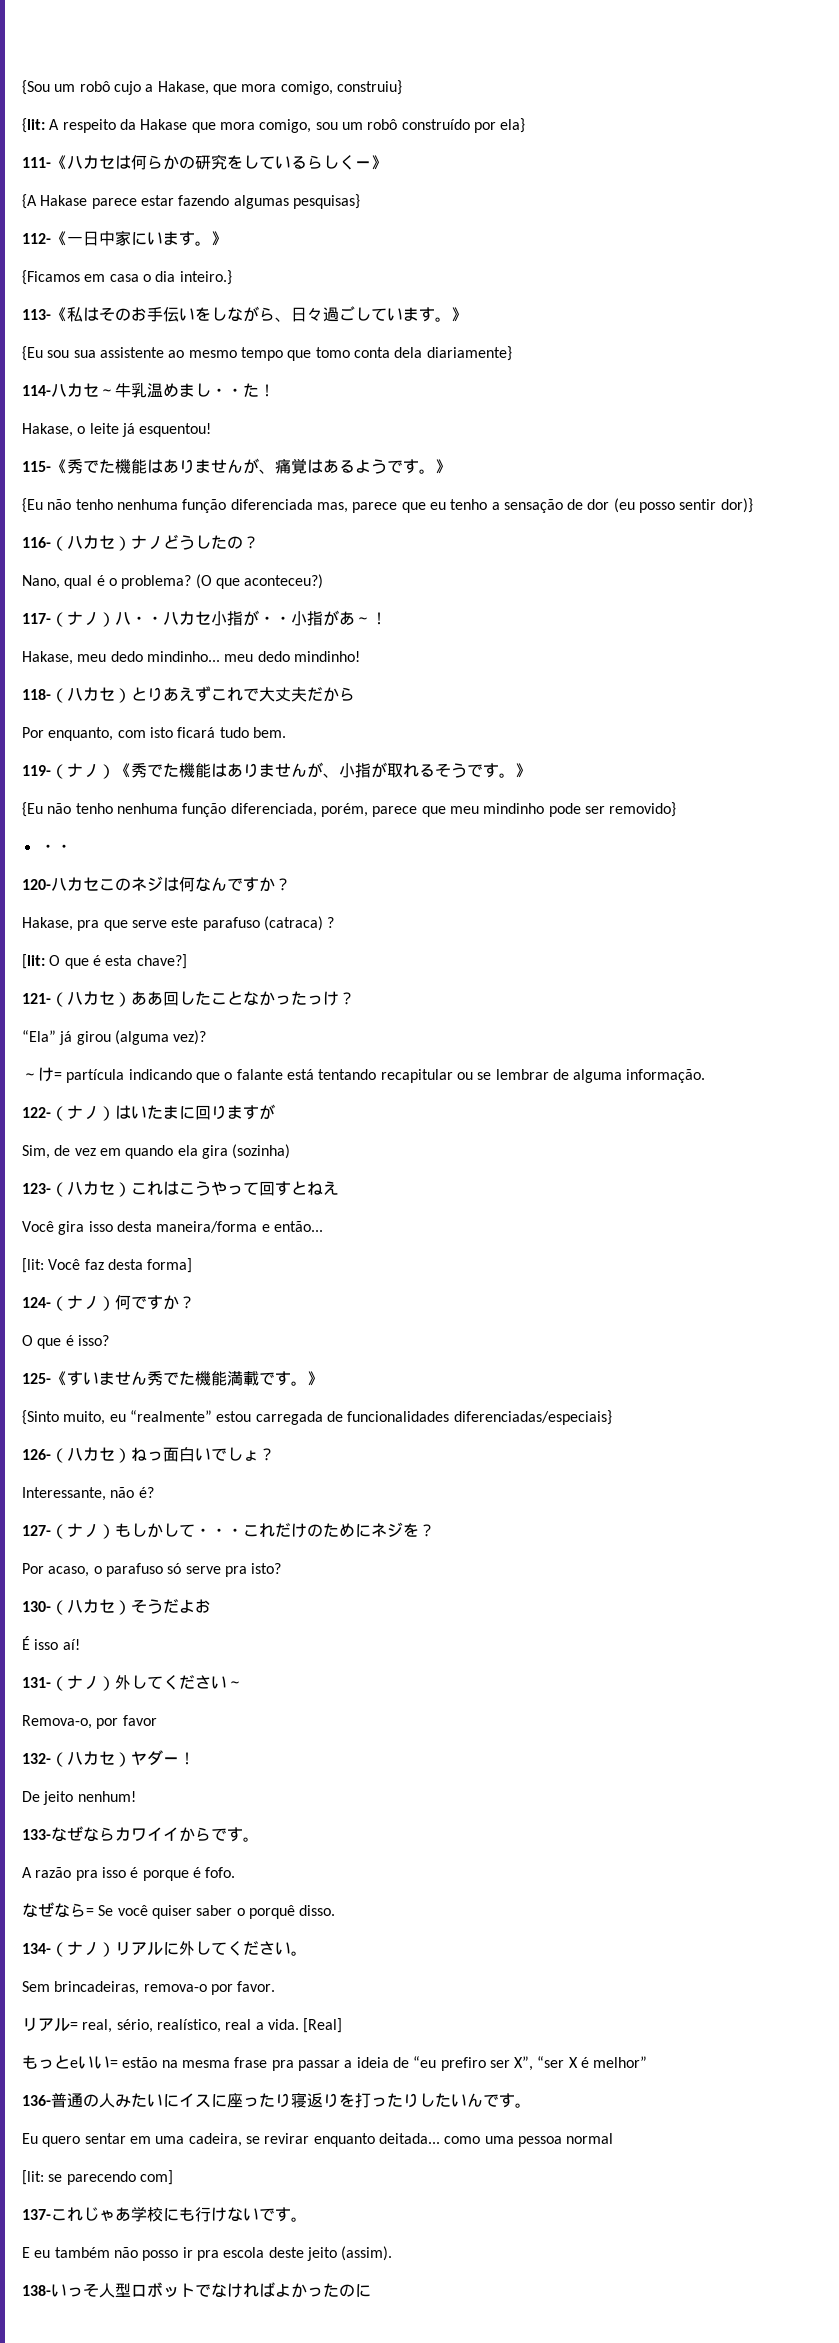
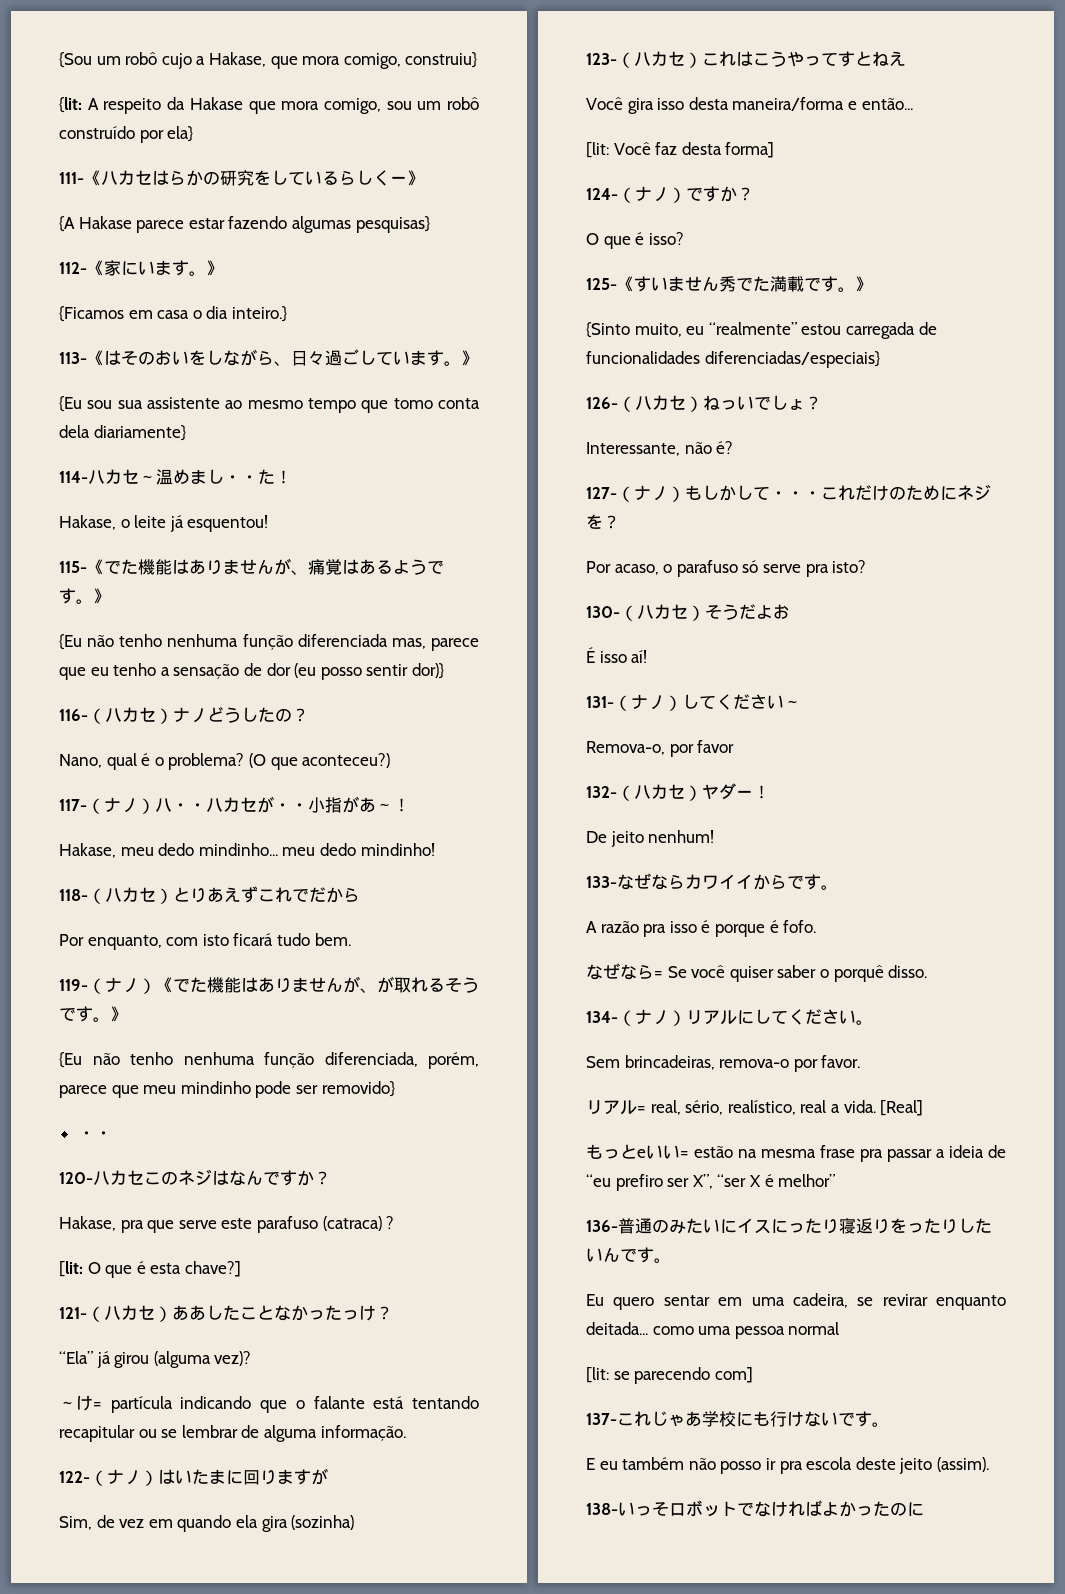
[131,155,147,170] 何 -> (169, 177) none
[67,231,115,246] 一日中 -> (104, 268) none
[67,307,83,322] 私 -> (104, 358) none
[147,307,179,322] 手伝 -> (172, 357) none
[115,382,147,398] 牛乳 -> (156, 479) none
[67,459,83,474] 秀 -> (104, 567) none
[211,611,243,626] 小指 -> (257, 804) none
[259,687,307,702] 大丈夫 -> (309, 895) none
[131,762,371,778] 秀でた機能はありませんが、小指 -> [173,976,377,993] でた機能はありませんが、
[179,877,195,892] 何 -> (229, 1177) none
[163,991,179,1006] 回 -> (206, 1313) none
[259,1181,275,1196] 回 -> (838, 59) none
[115,1295,131,1310] 何 -> (686, 195) none
[195,1370,227,1386] 機能 -> (770, 283) none
[163,1447,195,1462] 面白 -> (737, 405) none
[115,1675,131,1690] 外 -> (682, 703) none
[179,1941,195,1956] 外 -> (754, 1017) none
[99,2093,115,2108] 人 -> (669, 1226) none
[227,2093,243,2108] 座 -> (788, 1226) none
[355,2093,371,2108] 打 -> (907, 1225) none
[99,2283,131,2298] 人型 -> (669, 1509) none

